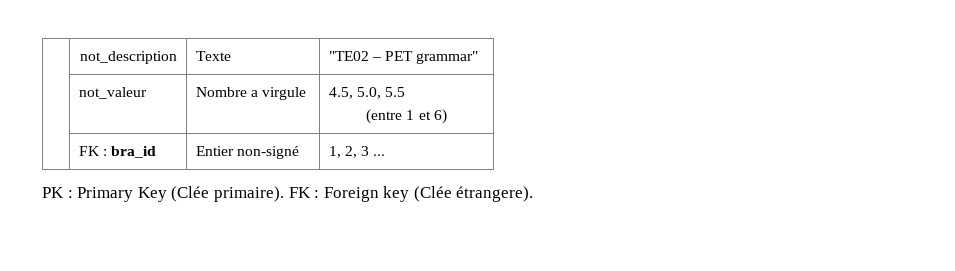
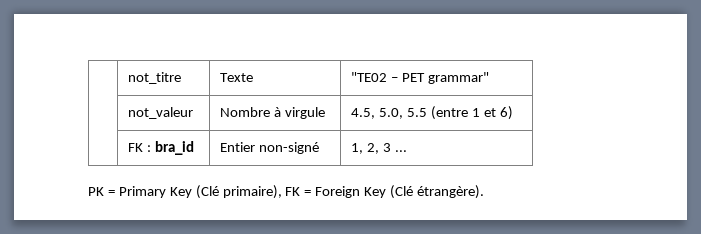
[79,51,177,64] | not_description -> [128,72,182,84] | not_titre
[250,90,258,97] a -> [274,107,282,117] à
(405, 92) // -> (428, 112) none
[67,190,73,198] : -> [107,190,115,196] =
[171,186,534,202] (Clée primaire). FK : Foreign key (Clée étrangere). -> [195,185,485,199] (Clé primaire), FK = Foreign Key (Clé étrangère).

